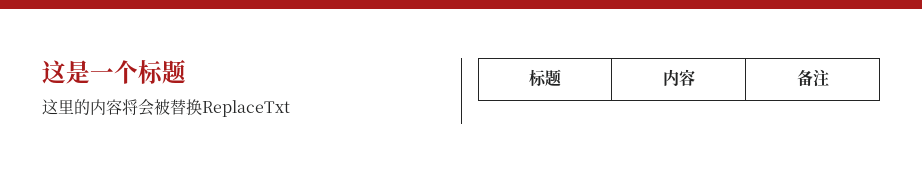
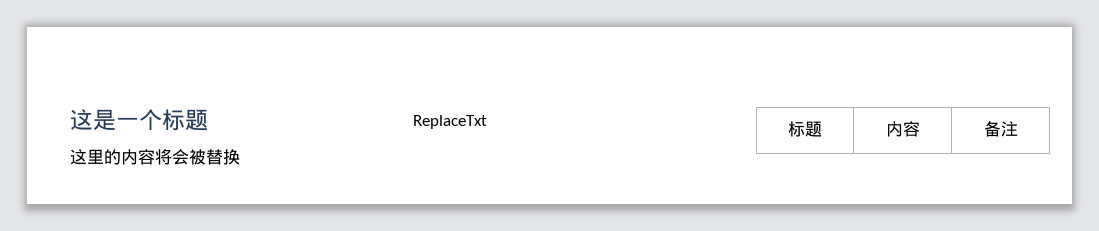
(202, 107) none -> (240, 157) //

